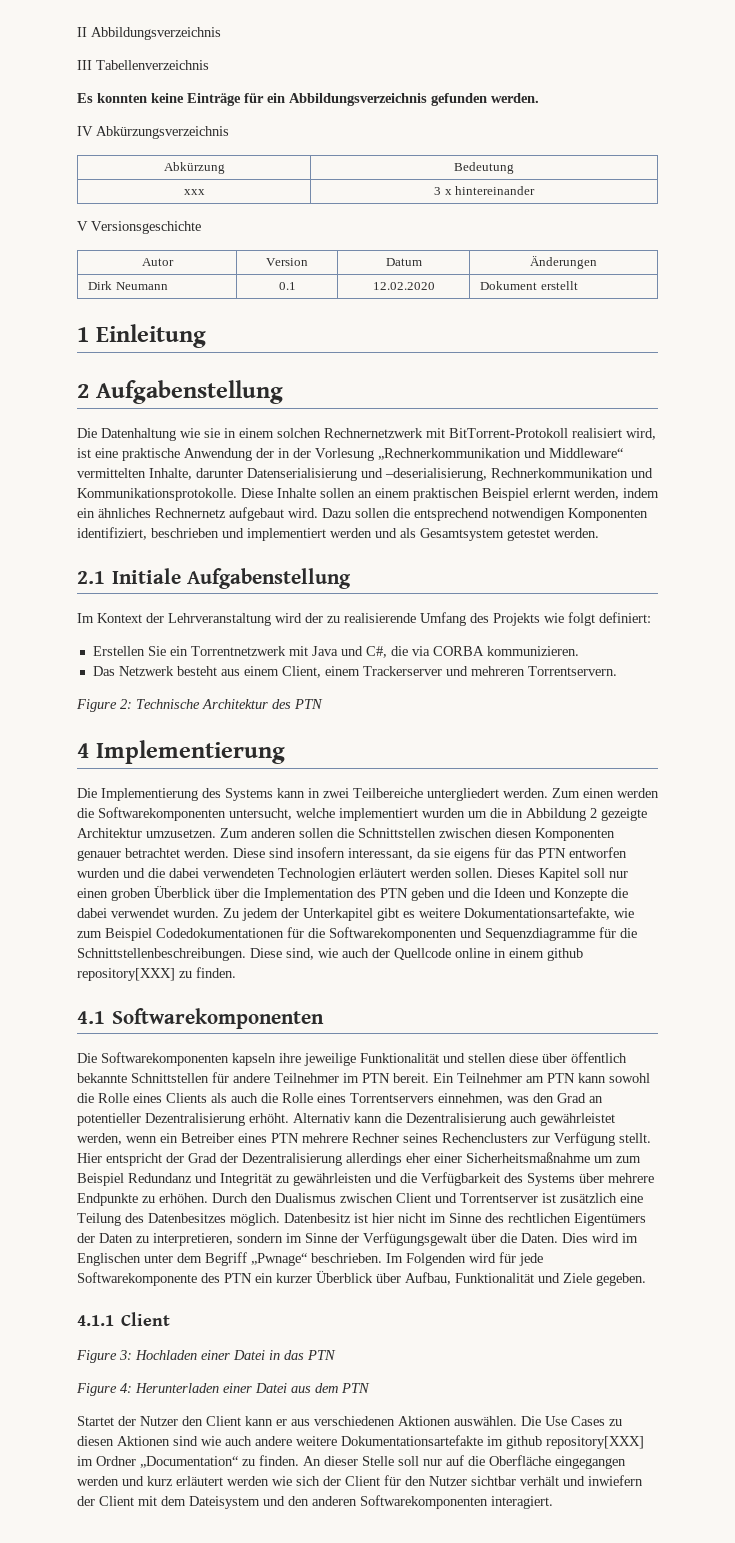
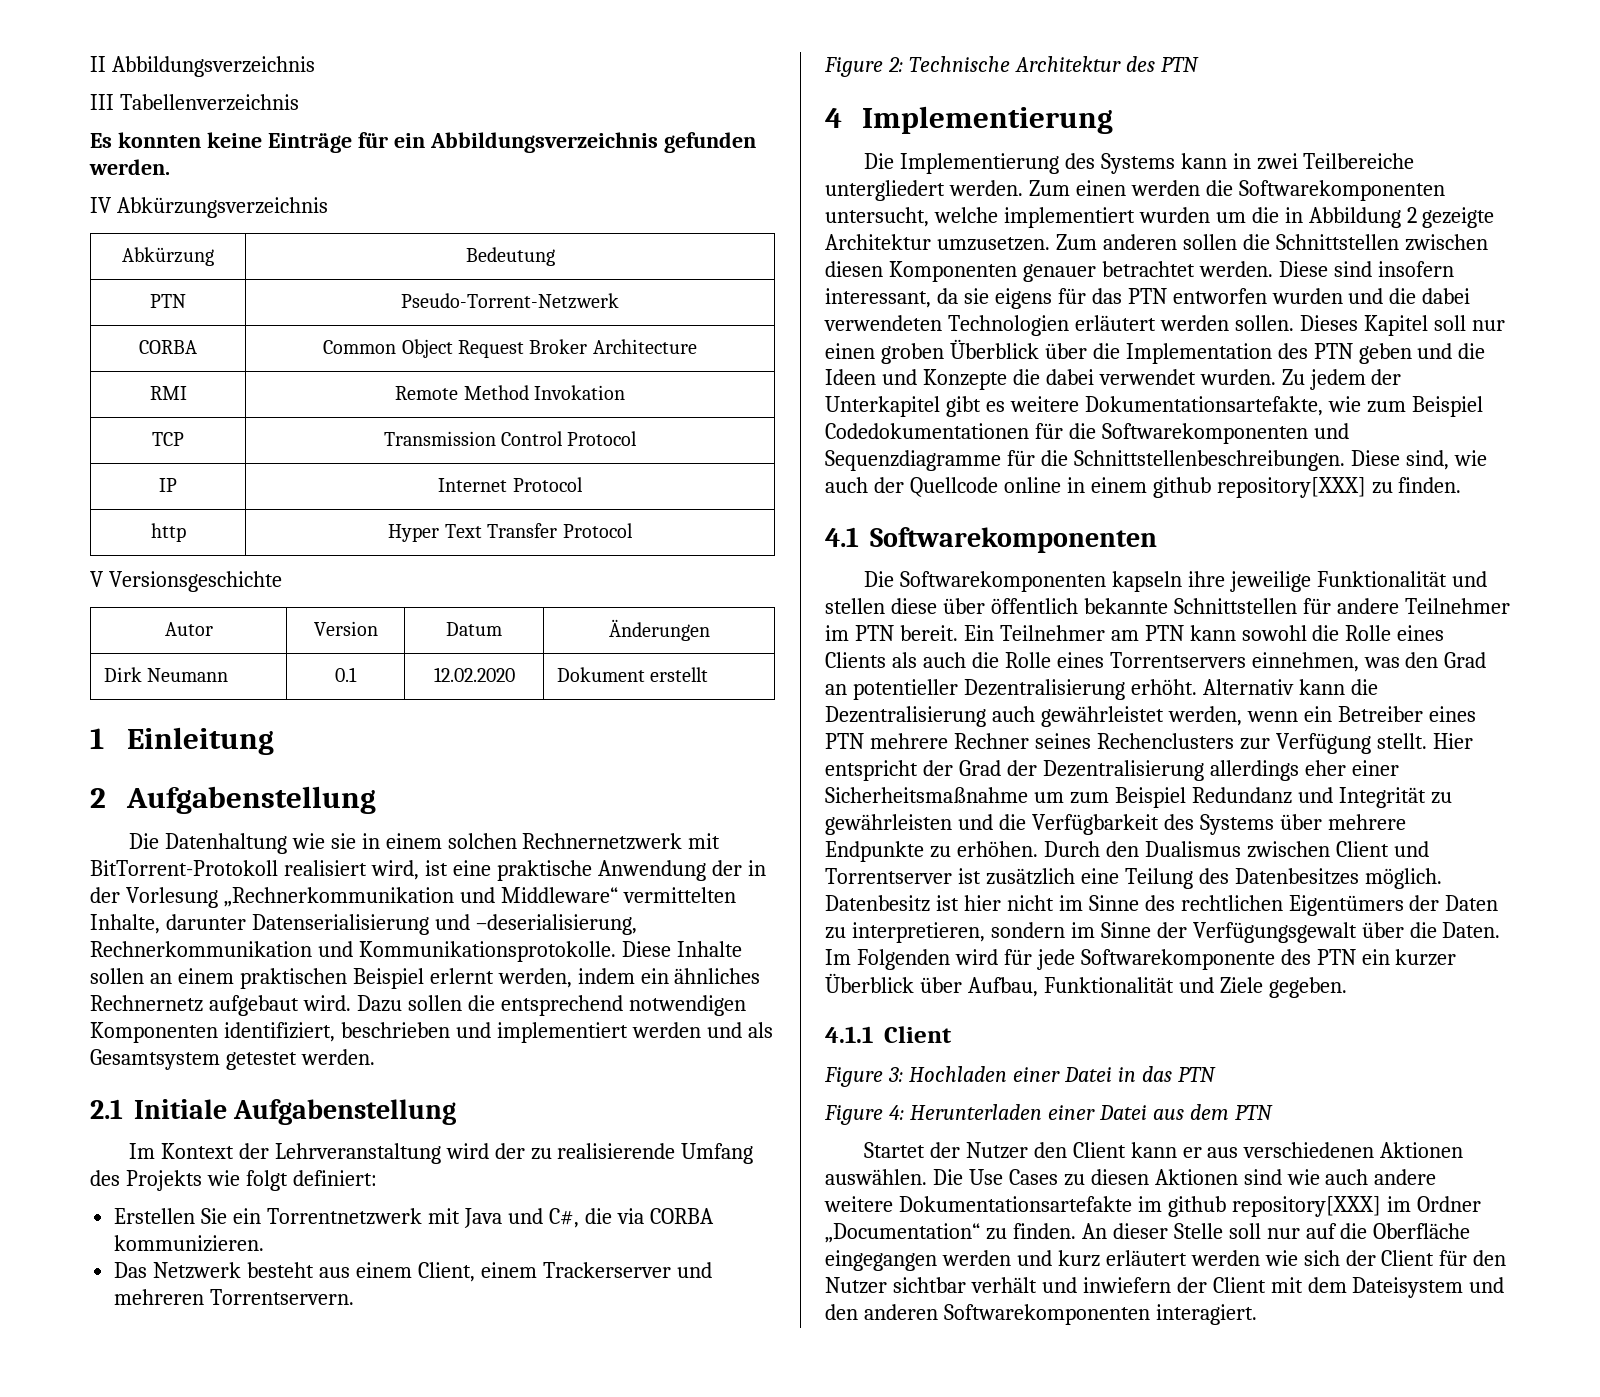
[183,189,205,195] [433,186,536,195] xxx | 3 x hintereinander -> [150,294,186,308] [401,293,619,309] [139,340,197,354] [323,339,697,358] [149,386,187,400] [395,385,625,400] [152,432,184,446] [383,431,638,446] [159,478,177,492] [438,477,583,492] [150,523,186,542] [388,523,633,542] PTN | Pseudo-Torrent-Netzwerk // CORBA | Common Object Request Broker Architecture // RMI | Remote Method Invokation // TCP | Transmission Control Protocol // IP | Internet Protocol // http | Hyper Text Transfer Protocol
[562,1233,638,1243] [77,1252,382,1266] Dies wird im Englischen unter dem Begriff „Pwnage“ beschrieben. -> (1501, 930) none

